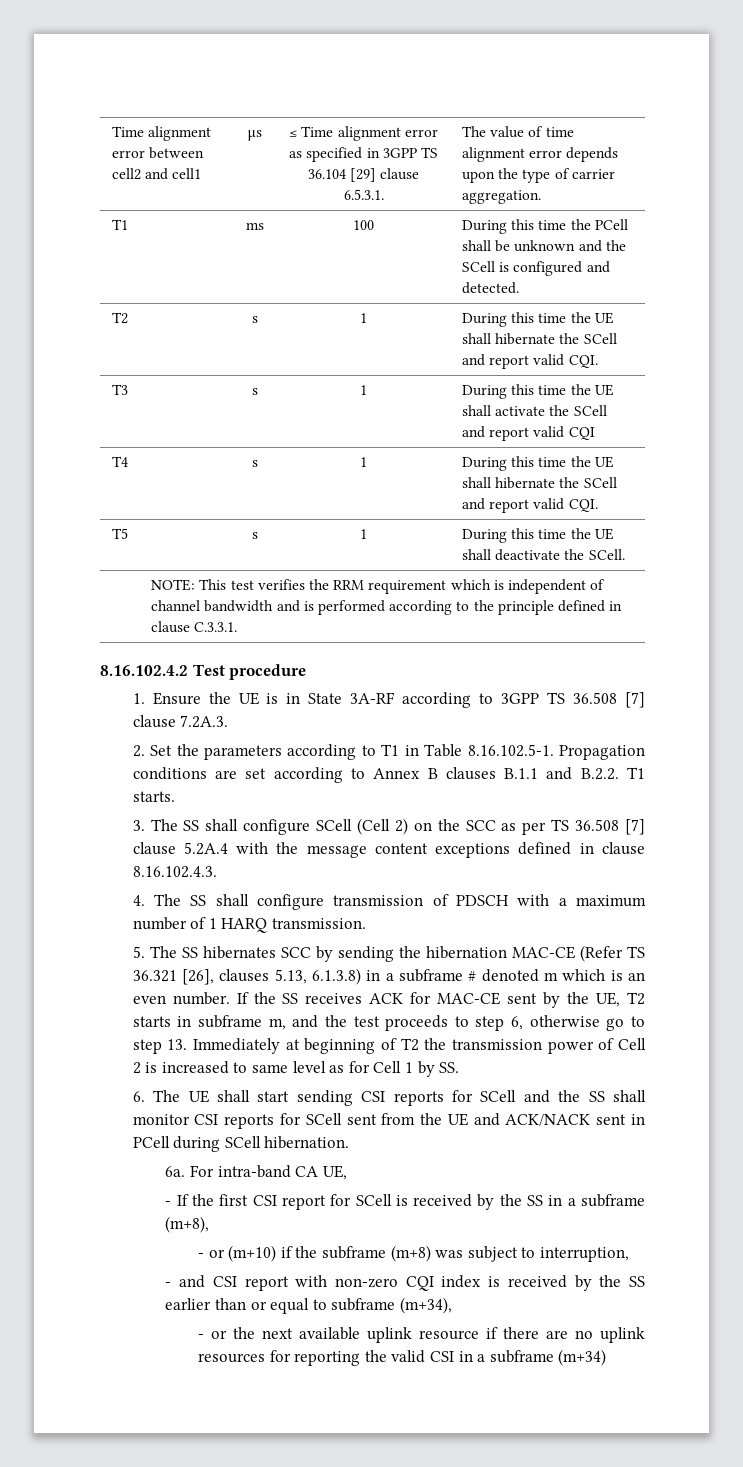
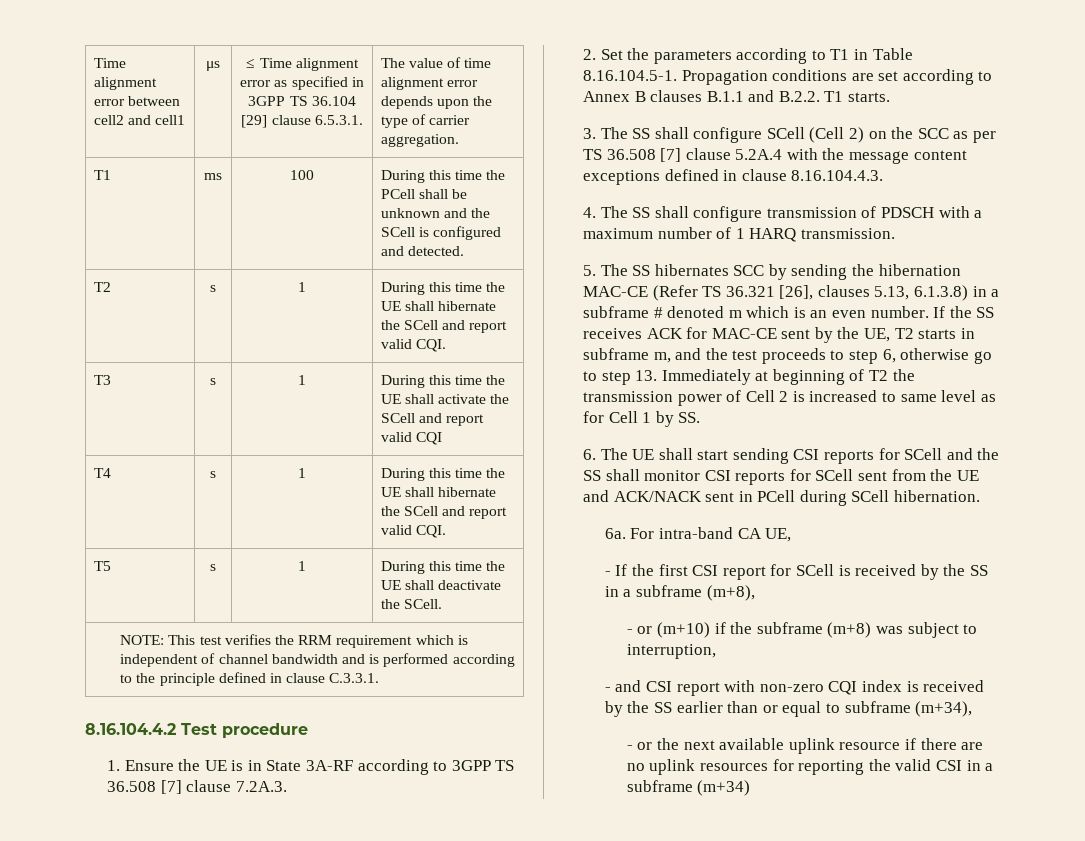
[100,665,188,676] 8.16.102.4.2 -> [85,723,176,735] 8.16.104.4.2
[467,744,554,757] 8.16.102.5-1. -> [582,70,677,81] 8.16.104.5-1.
[132,866,217,878] 8.16.102.4.3. -> [791,170,884,181] 8.16.104.4.3.

